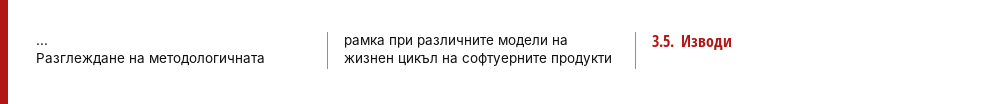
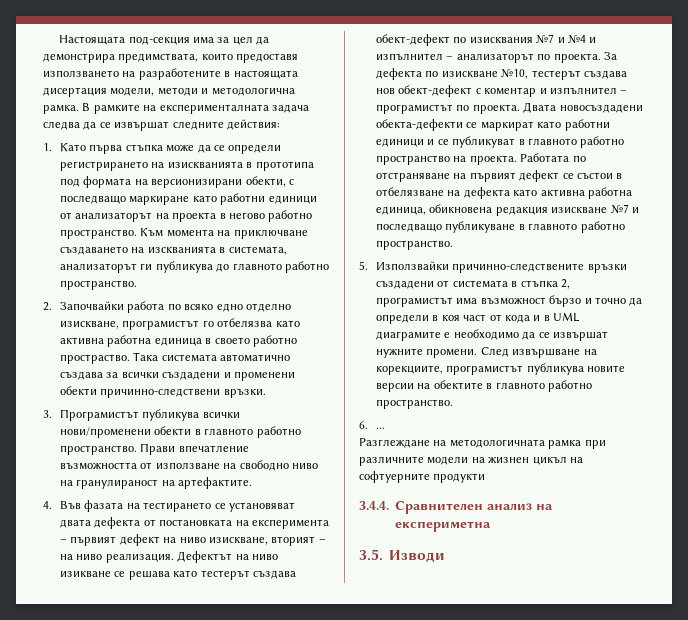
(36, 44) none -> [59,35,270,45] [43,53,299,63] [43,68,298,80] [43,87,295,97] [43,103,309,114] [43,119,280,131] [43,143,282,154] [60,161,314,171] [60,176,294,188] [60,193,317,205] [60,210,313,222] [60,228,308,239] [60,246,287,255] [60,261,329,273] [60,280,138,290] [43,301,291,313] [60,318,300,330] [60,335,297,347] [60,352,291,364] [60,371,295,381] [60,386,266,398] [43,409,240,421] [60,426,301,438] [60,443,249,455] [60,460,318,471] [60,477,253,489] [43,500,295,512] [60,517,329,529] [60,534,326,546] [60,551,278,563] [60,570,296,580] [376,34,597,46] [376,52,617,63] [376,68,627,80] [376,85,628,97] [376,102,643,114] [376,119,610,131] [376,136,625,148] [376,153,586,165] [376,170,623,182] [376,187,632,199] [376,204,639,216] [376,221,625,233] [376,240,454,250] [359,261,627,273] [376,279,570,289] [376,295,643,307] [376,312,581,324] [376,329,608,341] [376,347,597,358] [376,363,626,375] [376,380,592,392] [376,399,454,409] [359,421,368,429] Настоящата под-секция има за цел да демонстрира предимствата, които предоставя използването на разработените в настоящата дисертация модели, методи и методологична рамка. В рамките на експерименталната задача следва да се извършат следните действия: // 1. Като първа стъпка може да се определи регистрирането на изискванията в прототипа под формата на версионизирани обекти, с последващо маркиране като работни единици от анализаторът на проекта в негово работно пространство. Към момента на приключване създаването на изскванията в системата, анализаторът ги публикува до главното работно пространство. // 2. Започвайки работа по всяко едно отделно изискване, програмистът го отбелязва като активна работна единица в своето работно простраство. Така системата автоматично създава за всички създадени и променени обекти причинно-следствени връзки. // 3. Програмистът публикува всички нови/променени обекти в главното работно пространство. Прави впечатление възможността от използване на свободно ниво на гранулираност на артефактите. // 4. Във фазата на тестирането се установяват двата дефекта от постановката на експеримента – първият дефект на ниво изискване, вторият – на ниво реализация. Дефектът на ниво изикване се решава като тестерът създава обект-дефект по изисквания №7 и №4 и изпълнител – анализаторът по проекта. За дефекта по изискване №10, тестерът създава нов обект-дефект с коментар и изпълнител – програмистът по проекта. Двата новосъздадени обекта-дефекти се маркират като работни единици и се публикуват в главното работно пространство на проекта. Работата по отстраняване на първият дефект се състои в отбелязване на дефекта като активна работна единица, обикновена редакция изискване №7 и последващо публикуване в главното работно пространство. // 5. Използвайки причинно-следствените връзки създадени от системата в стъпка 2, програмистът има възможност бързо и точно да определи в коя част от кода и в UML диаграмите е необходимо да се извършат нужните промени. След извършване на корекциите, програмистът публикува новите версии на обектите в главното работно пространство. // 6.
(612, 60) none -> [359,501,554,514] [395,521,492,532] // 3.4.4. Сравнителен анализ на експериметна

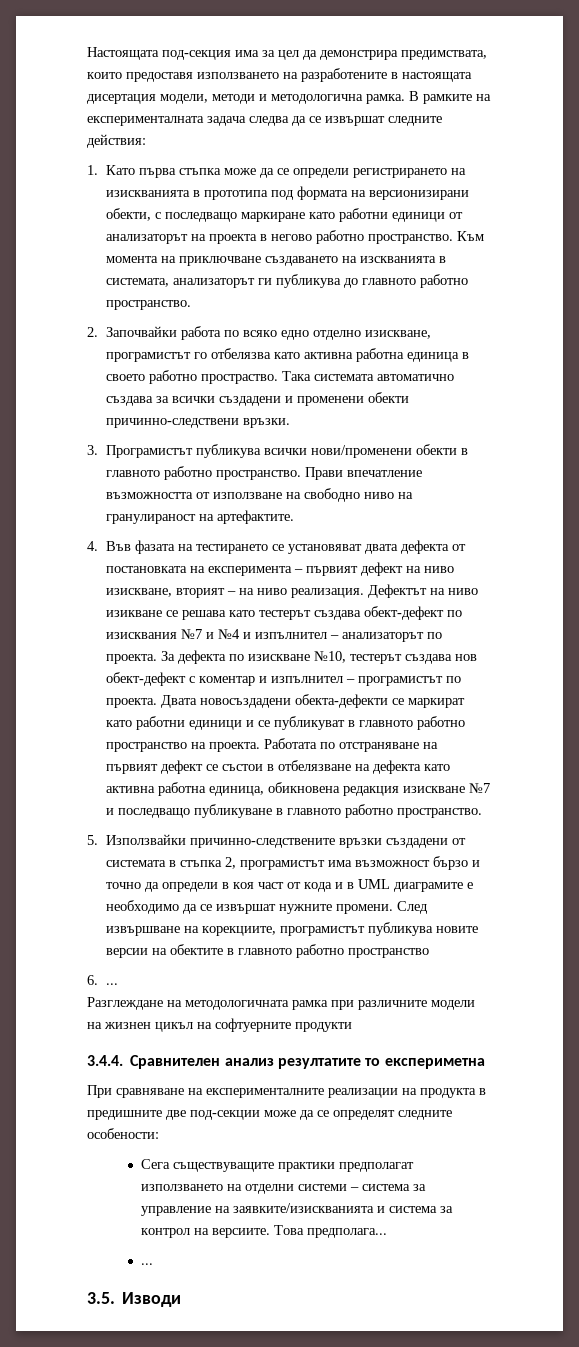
[376,399,454,409] пространство. -> [348,948,430,958] пространство
[536,504,554,510] [395,521,492,532] на експериметна -> [277,1058,485,1069] [87,1085,486,1098] [87,1110,452,1120] [87,1128,159,1139] [140,1159,414,1172] [140,1184,426,1194] [140,1203,453,1216] [140,1225,387,1238] [140,1263,153,1265] резултатите то експериметна // При сравняване на експерименталните реализации на продукта в предишните две под-секции може да се определят следните особености: // Сега съществуващите практики предполагат използването на отделни системи – система за управление на заявките/изискванията и система за контрол на версиите. Това предполага... // ...

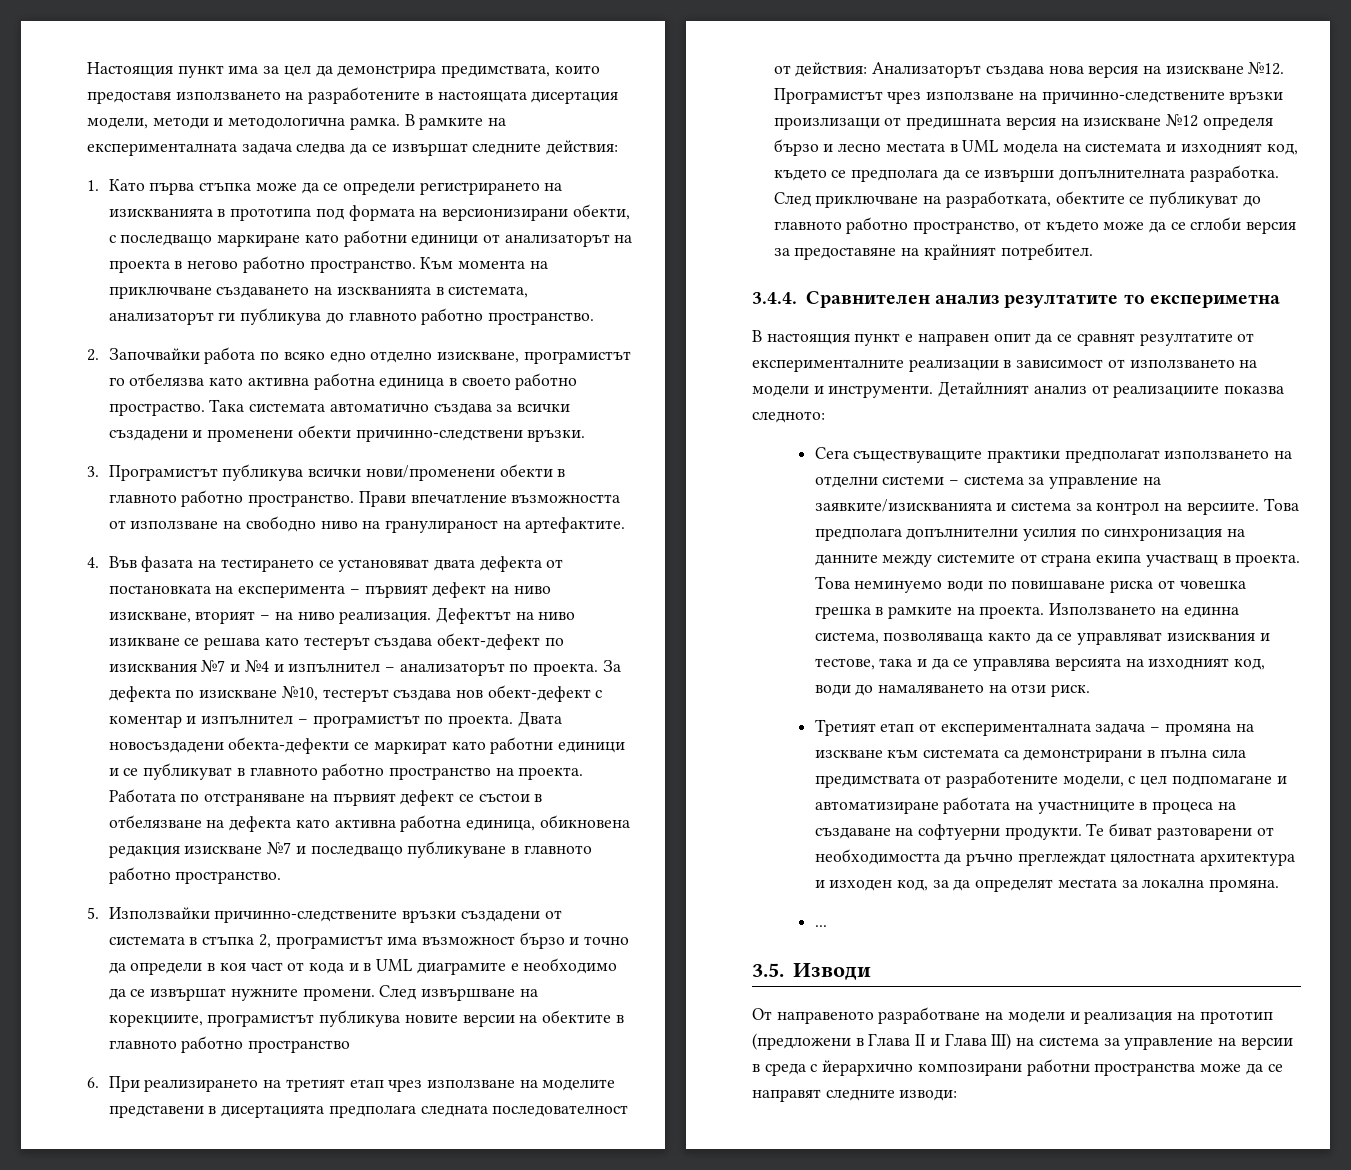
[87,47,231,60] Настоящата под-секция -> [87,62,224,78] Настоящия пункт
[106,983,119,985] [87,997,475,1010] [87,1018,352,1032] ... // Разглеждане на методологичната рамка при различните модели на жизнен цикъл на софтуерните продукти -> [108,1076,616,1092] [108,1105,629,1118] [773,62,1285,78] [773,88,1284,104] [773,114,1273,130] [773,139,1298,156] [773,165,1279,182] [773,191,1261,208] [773,217,1297,234] [773,243,1093,260] При реализирането на третият етап чрез използване на моделите представени в дисертацията предполага следната последователност от действия: Анализаторът създава нова версия на изискване №12. Програмистът чрез използване на причинно-следствените връзки произлизащи от предишната версия на изискване №12 определя бързо и лесно местата в UML модела на системата и изходният код, където се предполага да се извърши допълнителната разработка. След приключване на разработката, обектите се публикуват до главното работно пространство, от където може да се сглоби версия за предоставяне на крайният потребител.
[87,1085,486,1098] [87,1110,452,1120] [87,1128,159,1139] При сравняване на експерименталните реализации на продукта в предишните две под-секции може да се определят следните особености: -> [752,330,1255,346] [752,359,1258,372] [752,381,1285,398] [752,411,825,423] В настоящия пункт е направен опит да се сравнят резултатите от експерименталните реализации в зависимост от използването на модели и инструменти. Детайлният анализ от реализациите показва следното:
[306,1228,387,1238] [140,1263,153,1265] [87,1292,182,1307] предполага... // ... // 3.5. Изводи -> [814,528,1246,541] [814,554,1301,567] [814,576,1246,593] [814,603,1239,619] [814,632,1270,645] [814,658,1266,671] [814,684,1091,697] [814,719,1254,736] [814,749,1246,762] [814,771,1287,788] [814,797,1236,814] [814,823,1274,840] [814,849,1296,866] [814,879,1280,892] [814,925,827,927] [752,963,871,980] [752,1007,1273,1024] [752,1033,1293,1050] [752,1059,1283,1076] [752,1089,958,1102] предполага допълнителни усилия по синхронизация на данните между системите от страна екипа участващ в проекта. Това неминуемо води по повишаване риска от човешка грешка в рамките на проекта. Използването на единна система, позволяваща както да се управляват изисквания и тестове, така и да се управлява версията на изходният код, води до намаляването на отзи риск. // Третият етап от експерименталната задача – промяна на изскване към системата са демонстрирани в пълна сила предимствата от разработените модели, с цел подпомагане и автоматизиране работата на участниците в процеса на създаване на софтуерни продукти. Те биват разтоварени от необходимостта да ръчно преглеждат цялостната архитектура и изходен код, за да определят местата за локална промяна. // ... // 3.5. Изводи // От направеното разработване на модели и реализация на прототип (предложени в Глава II и Глава III) на система за управление на версии в среда с йерархично композирани работни пространства може да се направят следните изводи:

